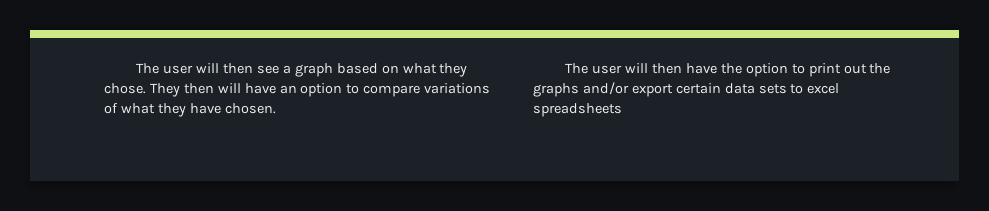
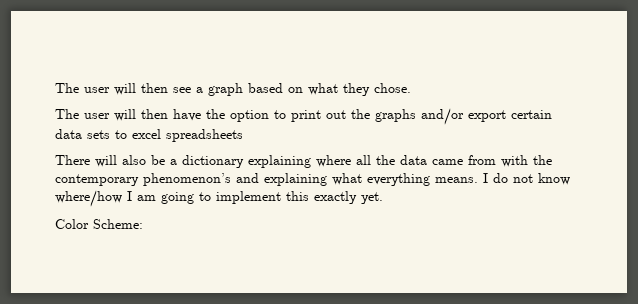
[149,83,491,97] [104,103,276,117] They then will have an option to compare variations of what they have chosen. -> (411, 88) none
(622, 110) none -> [55,155,552,168] [55,173,570,186] [55,190,383,207] [55,219,143,229] // There will also be a dictionary explaining where all the data came from with the contemporary phenomenon’s and explaining what everything means. I do not know where/how I am going to implement this exactly yet. // Color Scheme:

